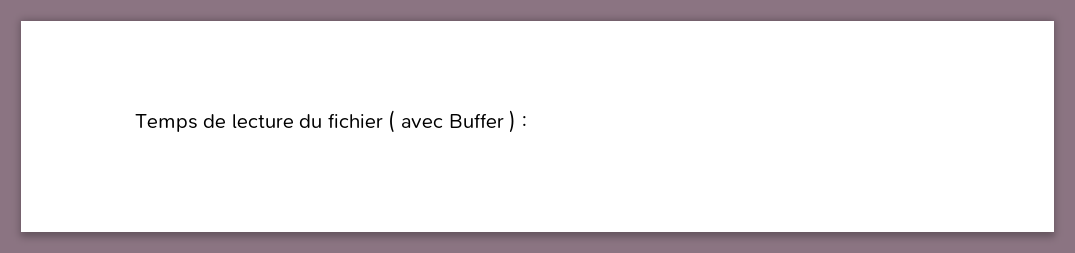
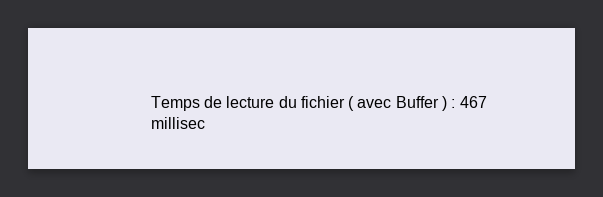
(527, 122) none -> [459,96,487,108] [150,117,205,129] 467 millisec

